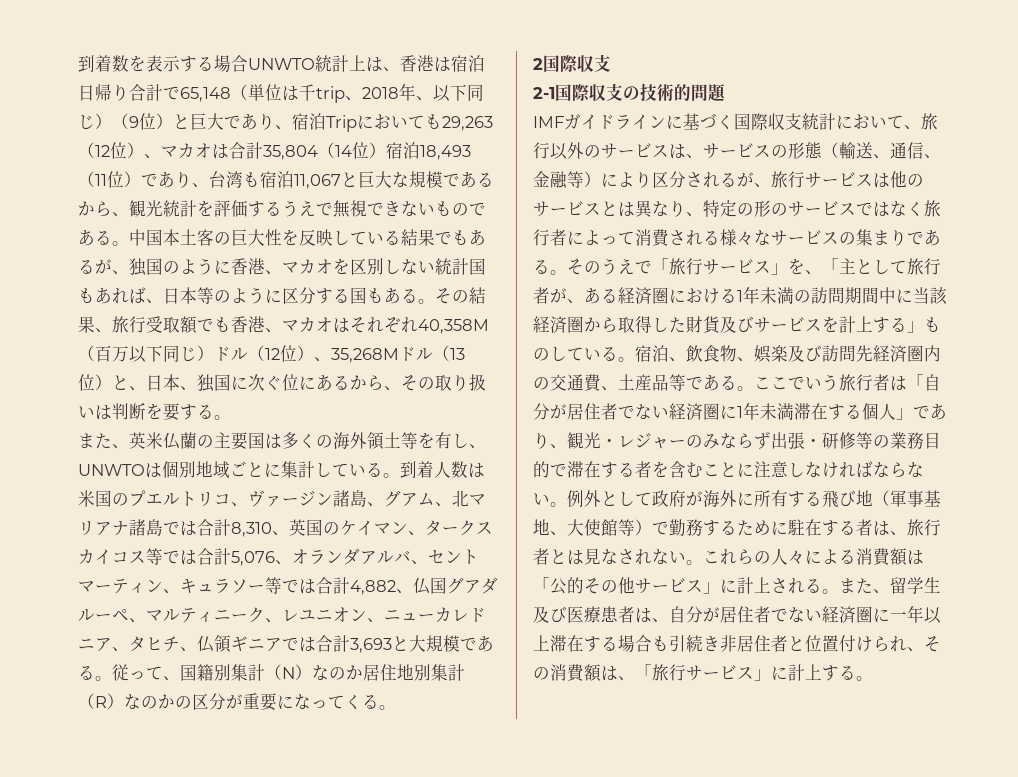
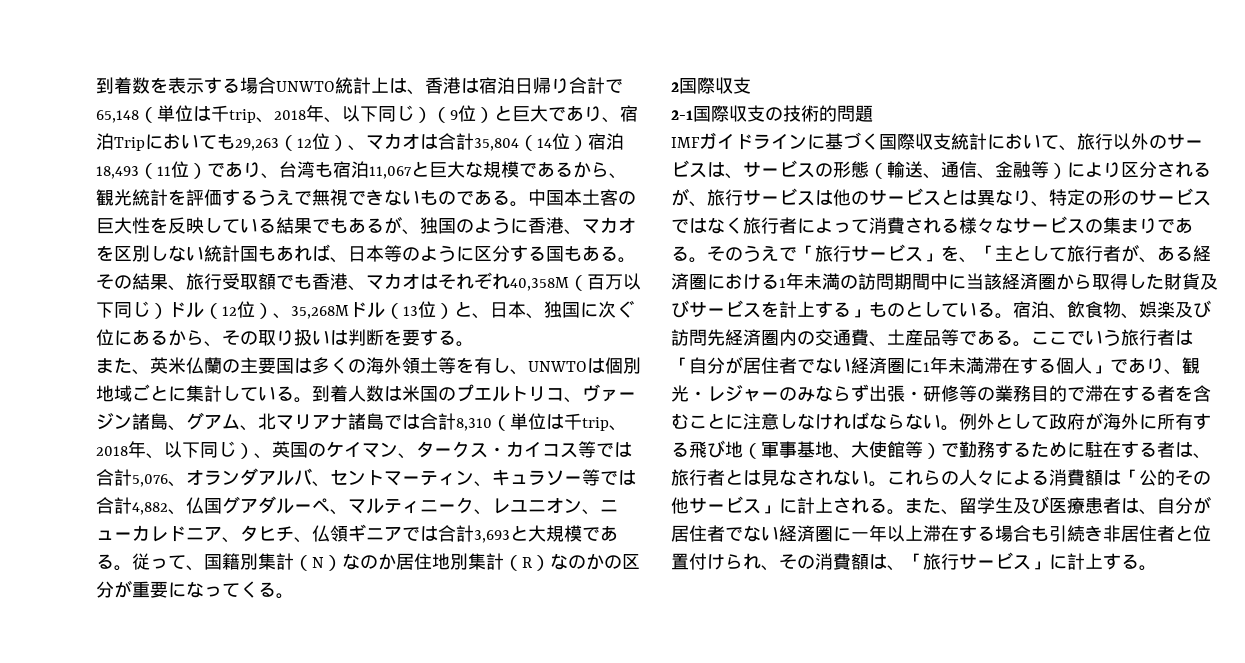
(272, 529) none -> [492,413,627,431] [96,441,254,459] （単位は千trip、2018年、以下同じ）
(493, 528) none -> [488,447,506,456] ・
(550, 354) none -> [905,301,923,317] と

